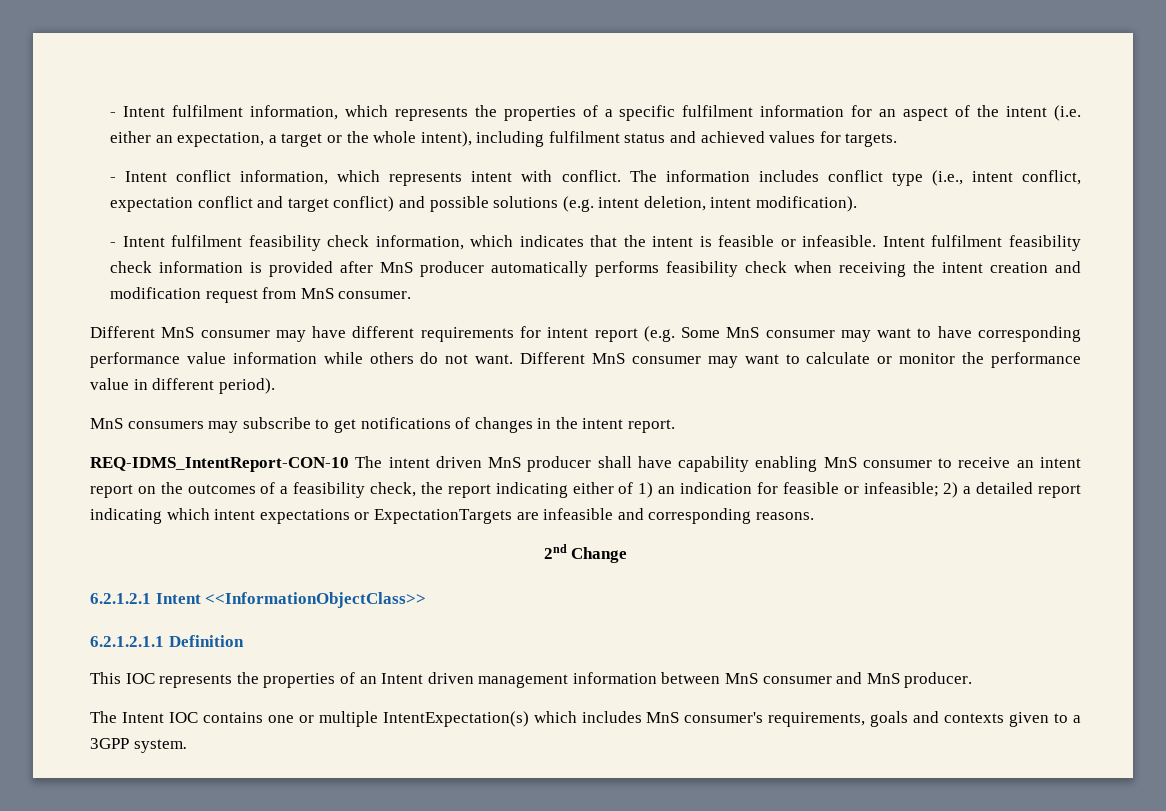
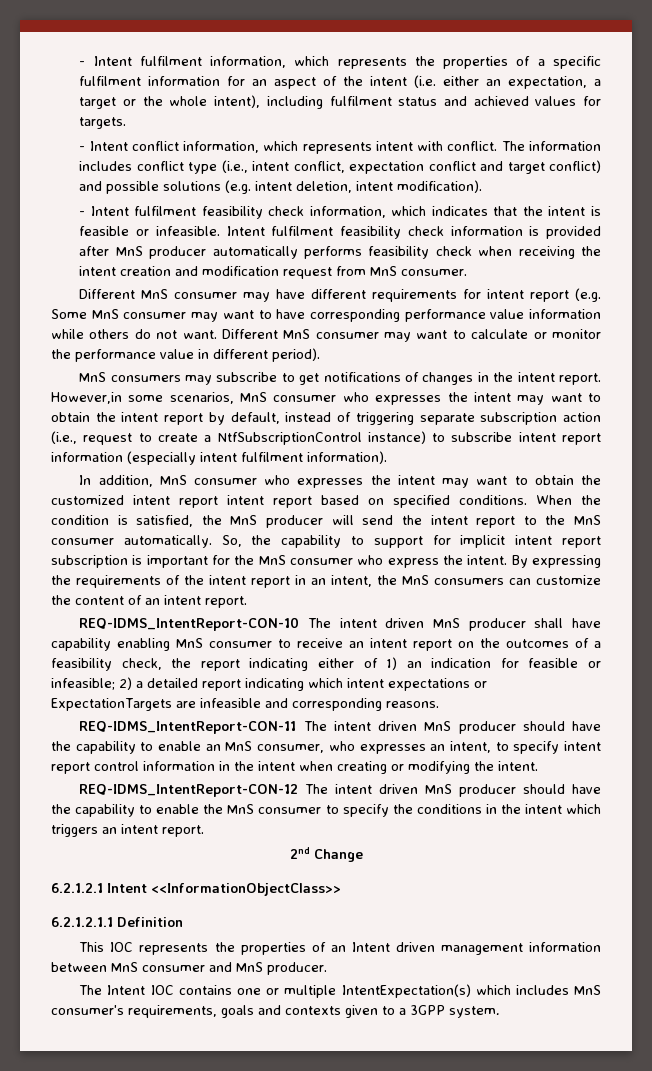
(676, 426) none -> [51,392,602,405] [51,412,602,425] [51,431,601,445] [51,451,387,465] [79,475,601,488] [51,495,601,508] [51,515,602,528] [51,535,602,548] [51,555,601,568] [51,575,601,588] [51,595,247,608] However,in some scenarios, MnS consumer who expresses the intent may want to obtain the intent report by default, instead of triggering separate subscription action (i.e., request to create a NtfSubscriptionControl instance) to subscribe intent report information (especially intent fulfilment information). // In addition, MnS consumer who expresses the intent may want to obtain the customized intent report intent report based on specified conditions. When the condition is satisfied, the MnS producer will send the intent report to the MnS consumer automatically. So, the capability to support for implicit intent report subscription is important for the MnS consumer who express the intent. By expressing the requirements of the intent report in an intent, the MnS consumers can customize the content of an intent report.
(814, 516) none -> [79,721,602,734] [51,741,601,754] [51,761,538,774] [79,784,602,797] [51,804,601,817] [51,824,204,837] // REQ-IDMS_IntentReport-CON-11 The intent driven MnS producer should have the capability to enable an MnS consumer, who expresses an intent, to specify intent report control information in the intent when creating or modifying the intent. // REQ-IDMS_IntentReport-CON-12 The intent driven MnS producer should have the capability to enable the MnS consumer to specify the conditions in the intent which triggers an intent report.

